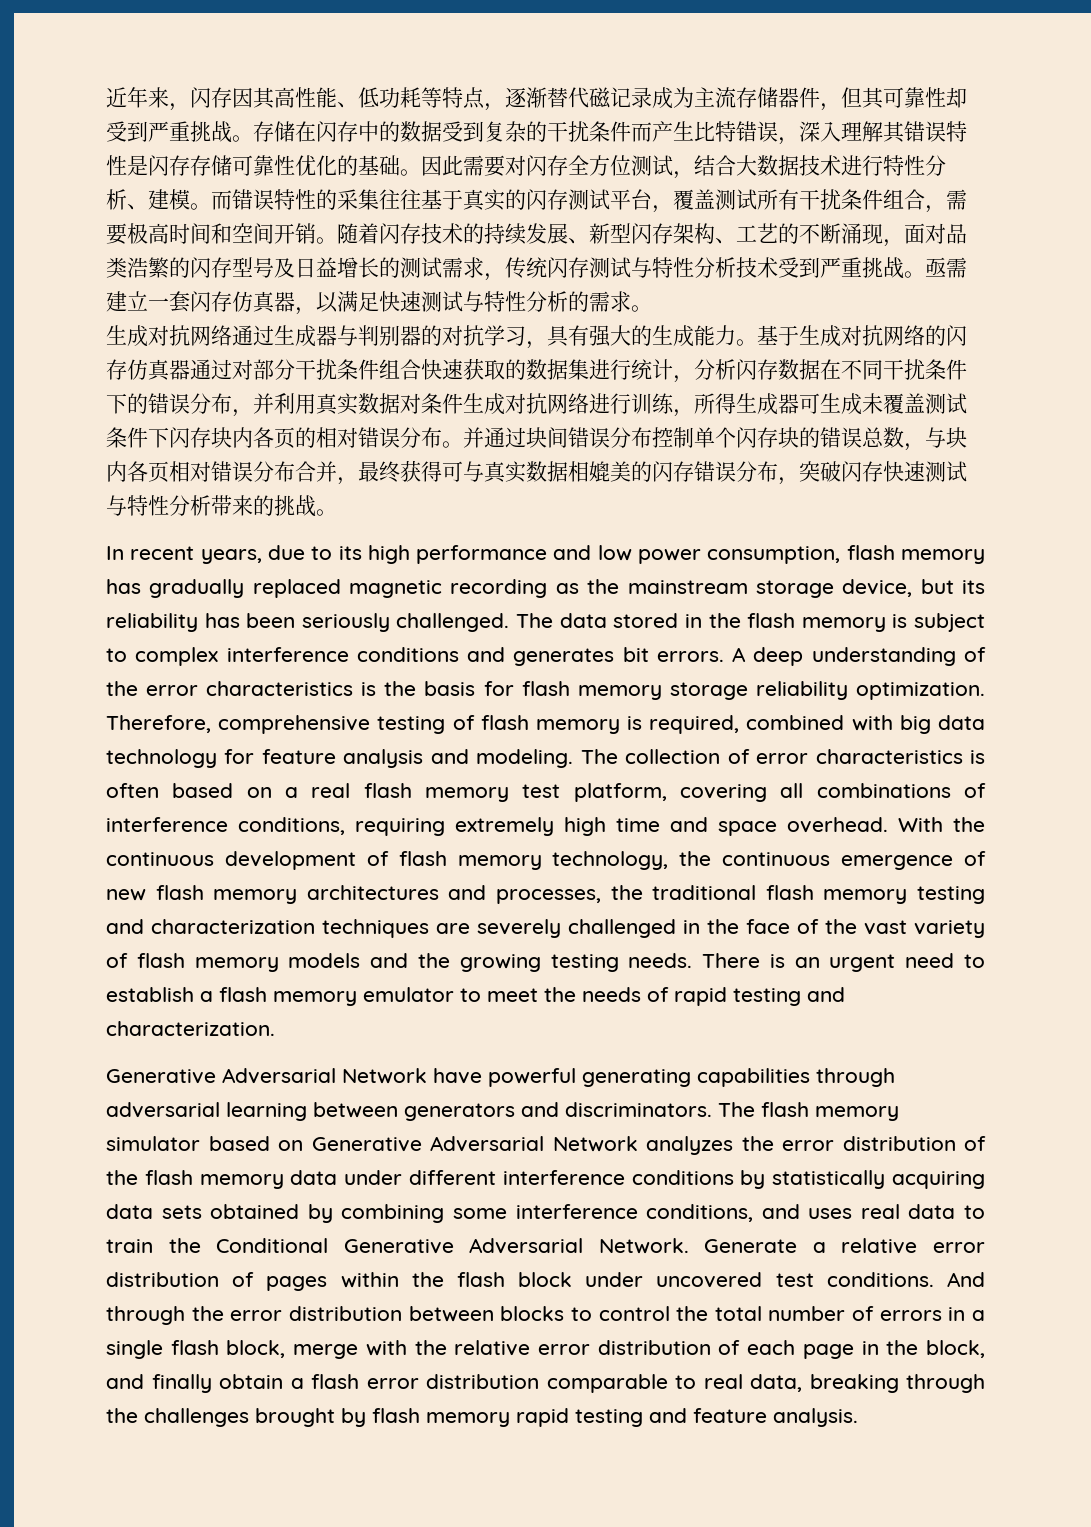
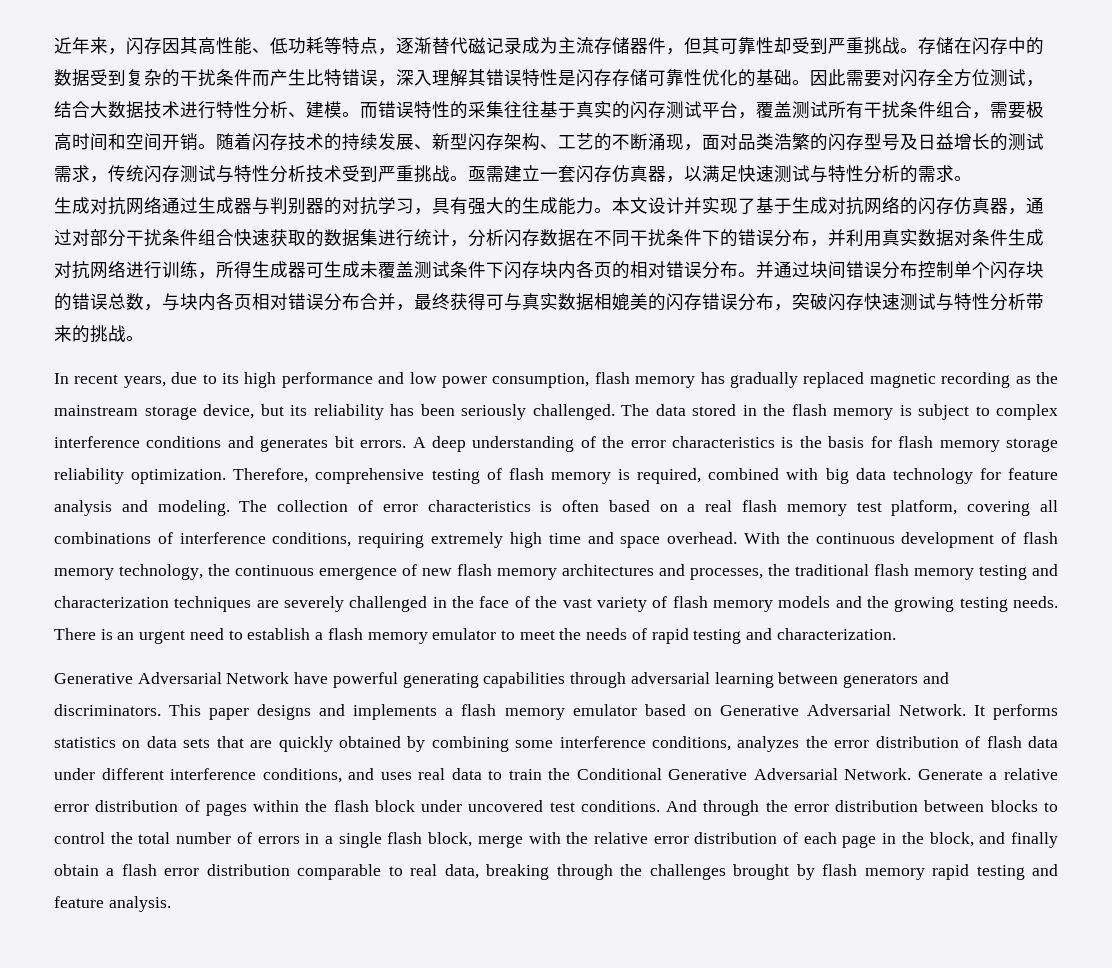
(757, 342) none -> [612,197,756,214] 本文设计并实现了
(190, 370) none -> [1008,208,1026,215] ，
[718,1102,899,1121] [106,1136,200,1151] The flash memory simulator -> [169,704,637,720] This paper designs and implements a flash memory emulator
[552,1136,638,1152] Network -> [898,704,1058,720] [54,736,732,752] Network. It performs statistics on data sets that are quickly obtained by combining some interference conditions,
[106,1170,284,1189] the flash memory -> [986,736,1022,748] flash
[631,1170,985,1189] [106,1204,638,1223] conditions by statistically acquiring data sets obtained by combining some interference -> (257, 774) none

